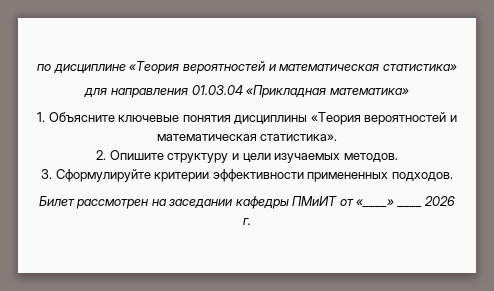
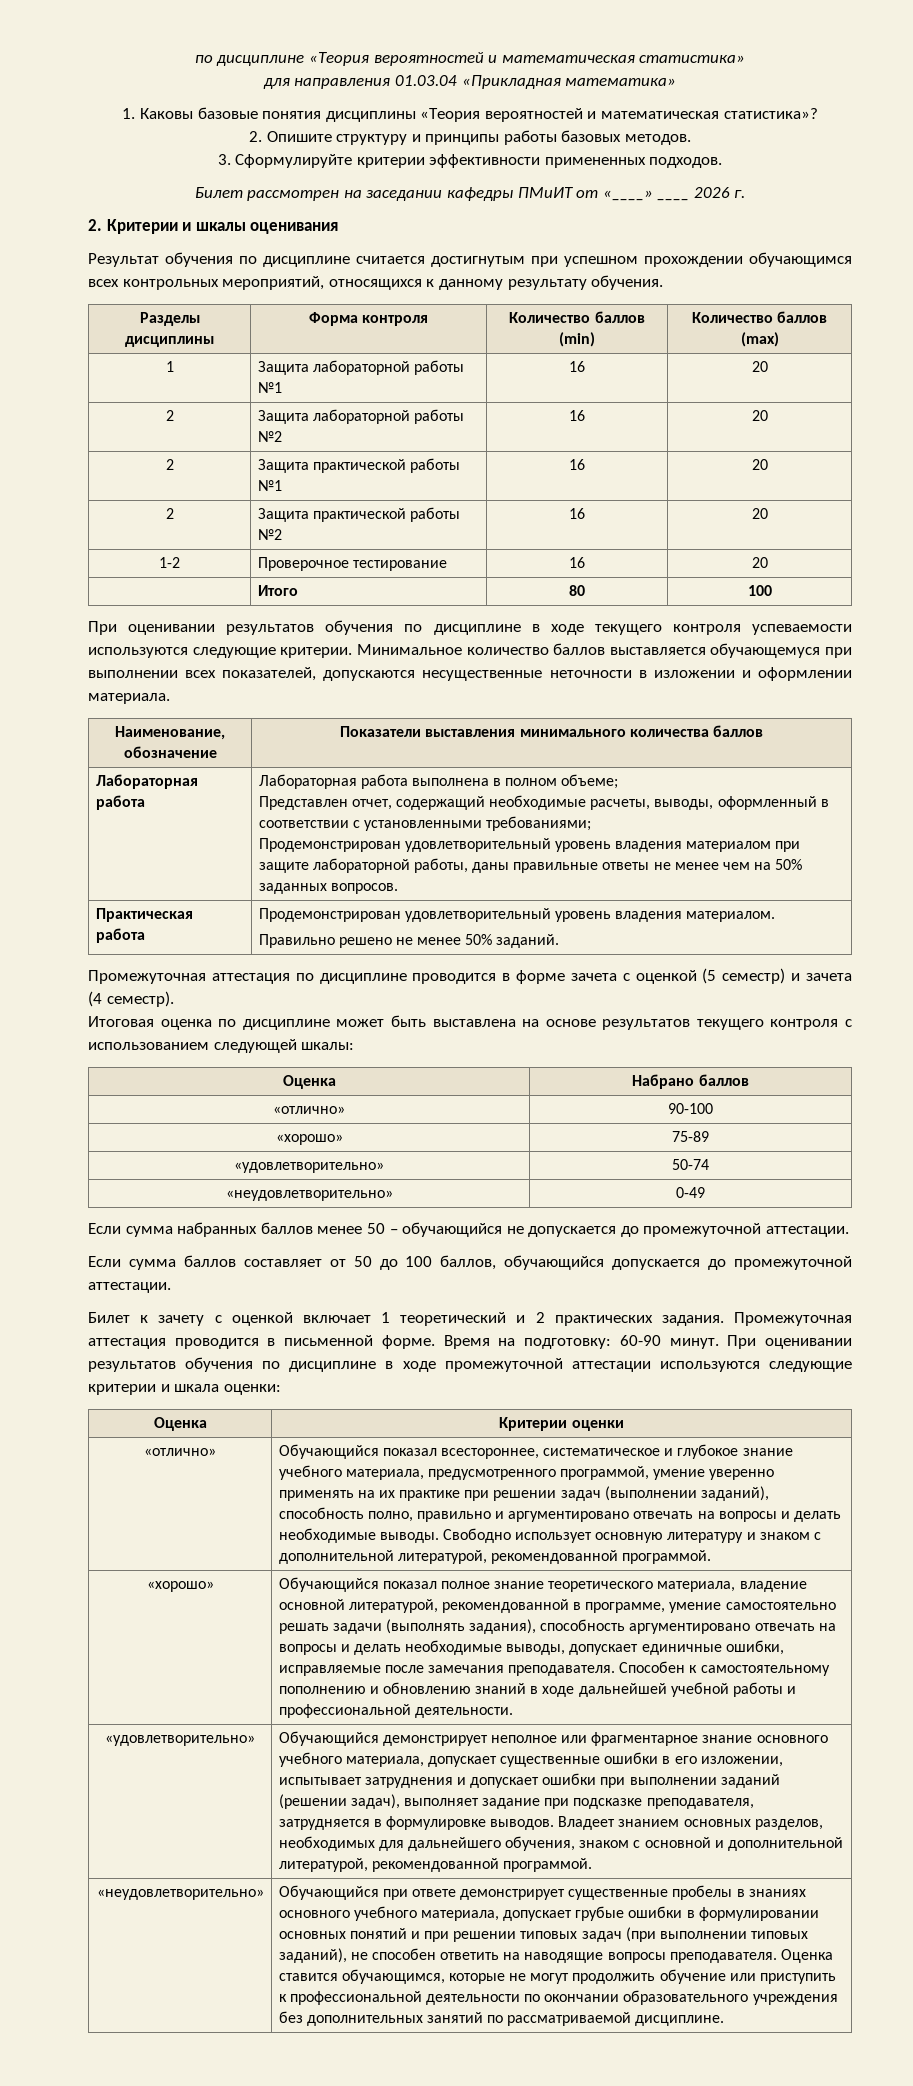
[48,112,180,122] Объясните ключевые -> [139,107,258,119] Каковы базовые
[260,134,338,141] статистика». -> [723,108,818,119] статистика»?
[242,153,341,163] цели изучаемых -> [425,130,622,145] принципы работы базовых
(251, 221) none -> [88,219,339,234] [88,252,852,267] [88,275,664,290] [139,312,200,326] [125,336,214,347] [308,312,429,326] [509,311,645,323] [559,332,595,347] [691,311,828,323] [740,332,779,347] [165,361,174,372] [257,360,464,375] [257,382,282,393] [569,361,585,372] [751,361,768,372] [165,410,174,421] [257,409,464,424] [257,431,282,442] [569,410,585,421] [751,410,768,421] [165,459,174,470] [257,458,460,473] [257,480,282,491] [569,459,585,470] [751,459,768,470] [165,508,174,519] [257,507,460,522] [257,529,282,540] [569,508,585,519] [751,508,768,519] [159,557,180,568] [257,557,447,571] [569,557,585,568] [751,557,768,568] [257,585,298,596] [569,585,585,596] [747,585,772,596] [88,620,853,635] [88,643,852,658] [88,667,852,681] [88,693,170,704] [115,726,225,740] [123,746,217,758] [340,725,763,737] [95,774,198,789] [95,795,145,810] [258,774,619,789] [258,795,829,810] [258,816,592,831] [258,838,801,852] [258,858,803,873] [258,883,398,894] [95,908,193,922] [95,928,145,943] [258,908,776,922] [258,934,560,948] [88,968,852,984] [88,991,174,1007] [88,1015,853,1030] [88,1039,355,1053] [282,1075,336,1089] [632,1074,749,1089] [273,1106,345,1114] [668,1103,713,1114] [275,1134,343,1145] [672,1131,709,1142] [234,1162,384,1173] [672,1159,709,1170] [225,1190,393,1201] [676,1187,705,1198] [88,1222,850,1237] [88,1255,852,1270] [88,1282,171,1293] [88,1312,852,1326] [88,1335,853,1349] [88,1357,852,1372] [88,1384,281,1395] [153,1417,207,1431] [499,1417,624,1431] [144,1448,216,1456] [278,1444,793,1459] [278,1465,775,1480] [278,1486,769,1501] [278,1507,842,1522] [278,1528,821,1543] [278,1550,712,1564] [146,1581,214,1592] [278,1577,807,1592] [278,1599,836,1613] [278,1619,836,1634] [278,1640,784,1655] [278,1661,830,1676] [278,1682,797,1697] [278,1704,513,1718] [105,1735,255,1746] [278,1731,828,1746] [278,1752,783,1767] [278,1773,780,1788] [278,1794,754,1809] [278,1816,823,1830] [278,1836,843,1851] [278,1858,592,1872] [96,1889,264,1900] [278,1885,806,1900] [278,1906,819,1921] [278,1927,809,1942] [278,1948,833,1963] [278,1969,836,1984] [278,1990,838,2005] [278,2011,725,2026] // 2. Критерии и шкалы оценивания // Результат обучения по дисциплине считается достигнутым при успешном прохождении обучающимся всех контрольных мероприятий, относящихся к данному результату обучения. // Разделы дисциплины | Форма контроля | Количество баллов (min) | Количество баллов (max) // 1 | Защита лабораторной работы №1 | 16 | 20 // 2 | Защита лабораторной работы №2 | 16 | 20 // 2 | Защита практической работы №1 | 16 | 20 // 2 | Защита практической работы №2 | 16 | 20 // 1-2 | Проверочное тестирование | 16 | 20 // | Итого | 80 | 100 // При оценивании результатов обучения по дисциплине в ходе текущего контроля успеваемости используются следующие критерии. Минимальное количество баллов выставляется обучающемуся при выполнении всех показателей, допускаются несущественные неточности в изложении и оформлении материала. // Наименование, обозначение | Показатели выставления минимального количества баллов // Лабораторная работа | Лабораторная работа выполнена в полном объеме; // Представлен отчет, содержащий необходимые расчеты, выводы, оформленный в соответствии с установленными требованиями; // Продемонстрирован удовлетворительный уровень владения материалом при защите лабораторной работы, даны правильные ответы не менее чем на 50% заданных вопросов. // Практическая работа | Продемонстрирован удовлетворительный уровень владения материалом. // Правильно решено не менее 50% заданий. // Промежуточная аттестация по дисциплине проводится в форме зачета с оценкой (5 семестр) и зачета (4 семестр). // Итоговая оценка по дисциплине может быть выставлена на основе результатов текущего контроля с использованием следующей шкалы: // Оценка | Набрано баллов // «отлично» | 90-100 // «хорошо» | 75-89 // «удовлетворительно» | 50-74 // «неудовлетворительно» | 0-49 // Если сумма набранных баллов менее 50 – обучающийся не допускается до промежуточной аттестации. // Если сумма баллов составляет от 50 до 100 баллов, обучающийся допускается до промежуточной аттестации. // Билет к зачету с оценкой включает 1 теоретический и 2 практических задания. Промежуточная аттестация проводится в письменной форме. Время на подготовку: 60-90 минут. При оценивании результатов обучения по дисциплине в ходе промежуточной аттестации используются следующие критерии и шкала оценки: // Оценка | Критерии оценки // «отлично» | Обучающийся показал всестороннее, систематическое и глубокое знание учебного материала, предусмотренного программой, умение уверенно применять на их практике при решении задач (выполнении заданий), способность полно, правильно и аргументировано отвечать на вопросы и делать необходимые выводы. Свободно использует основную литературу и знаком с дополнительной литературой, рекомендованной программой. // «хорошо» | Обучающийся показал полное знание теоретического материала, владение основной литературой, рекомендованной в программе, умение самостоятельно решать задачи (выполнять задания), способность аргументировано отвечать на вопросы и делать необходимые выводы, допускает единичные ошибки, исправляемые после замечания преподавателя. Способен к самостоятельному пополнению и обновлению знаний в ходе дальнейшей учебной работы и профессиональной деятельности. // «удовлетворительно» | Обучающийся демонстрирует неполное или фрагментарное знание основного учебного материала, допускает существенные ошибки в его изложении, испытывает затруднения и допускает ошибки при выполнении заданий (решении задач), выполняет задание при подсказке преподавателя, затрудняется в формулировке выводов. Владеет знанием основных разделов, необходимых для дальнейшего обучения, знаком с основной и дополнительной литературой, рекомендованной программой. // «неудовлетворительно» | Обучающийся при ответе демонстрирует существенные пробелы в знаниях основного учебного материала, допускает грубые ошибки в формулировании основных понятий и при решении типовых задач (при выполнении типовых заданий), не способен ответить на наводящие вопросы преподавателя. Оценка ставится обучающимся, которые не могут продолжить обучение или приступить к профессиональной деятельности по окончании образовательного учреждения без дополнительных занятий по рассматриваемой дисциплине.

